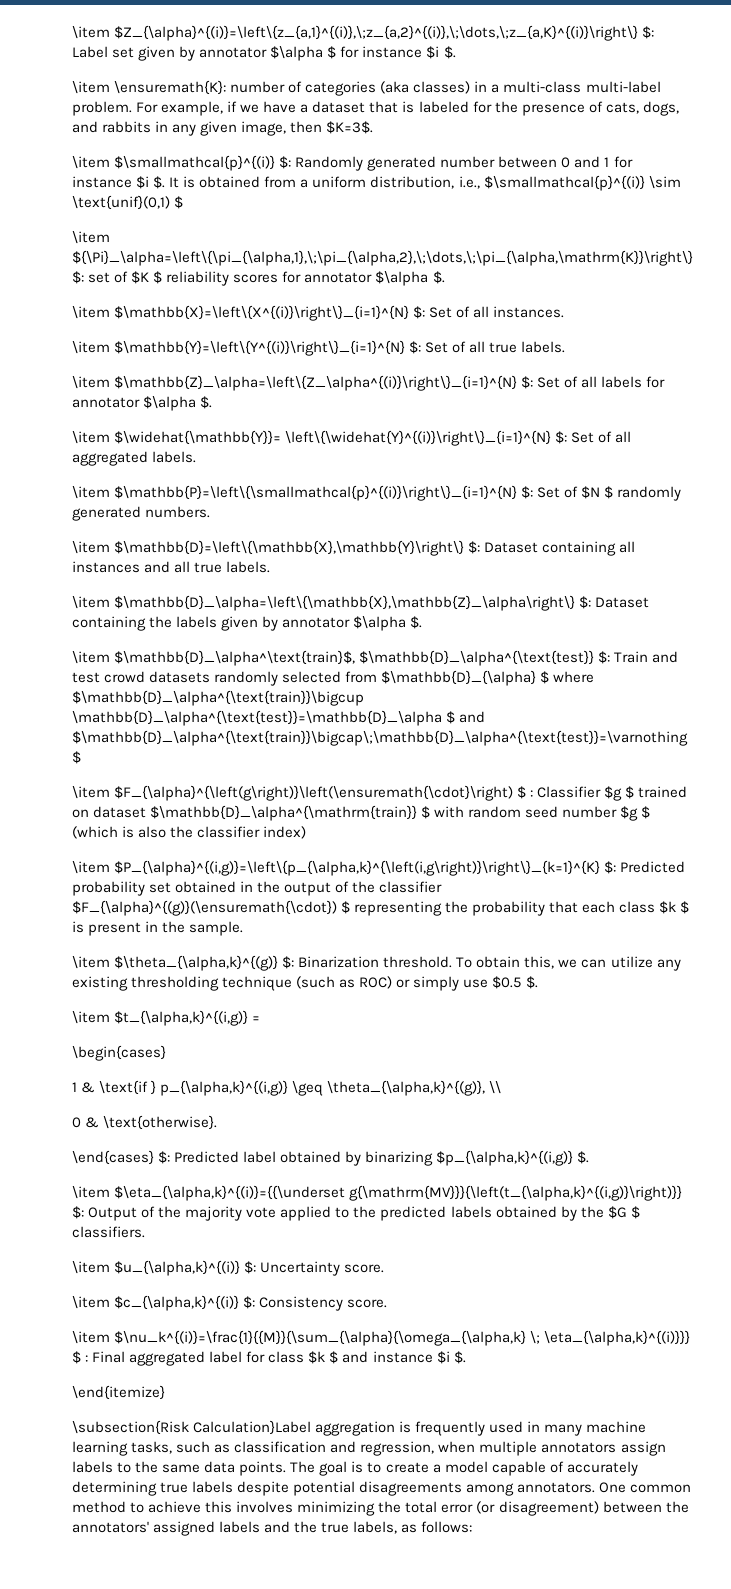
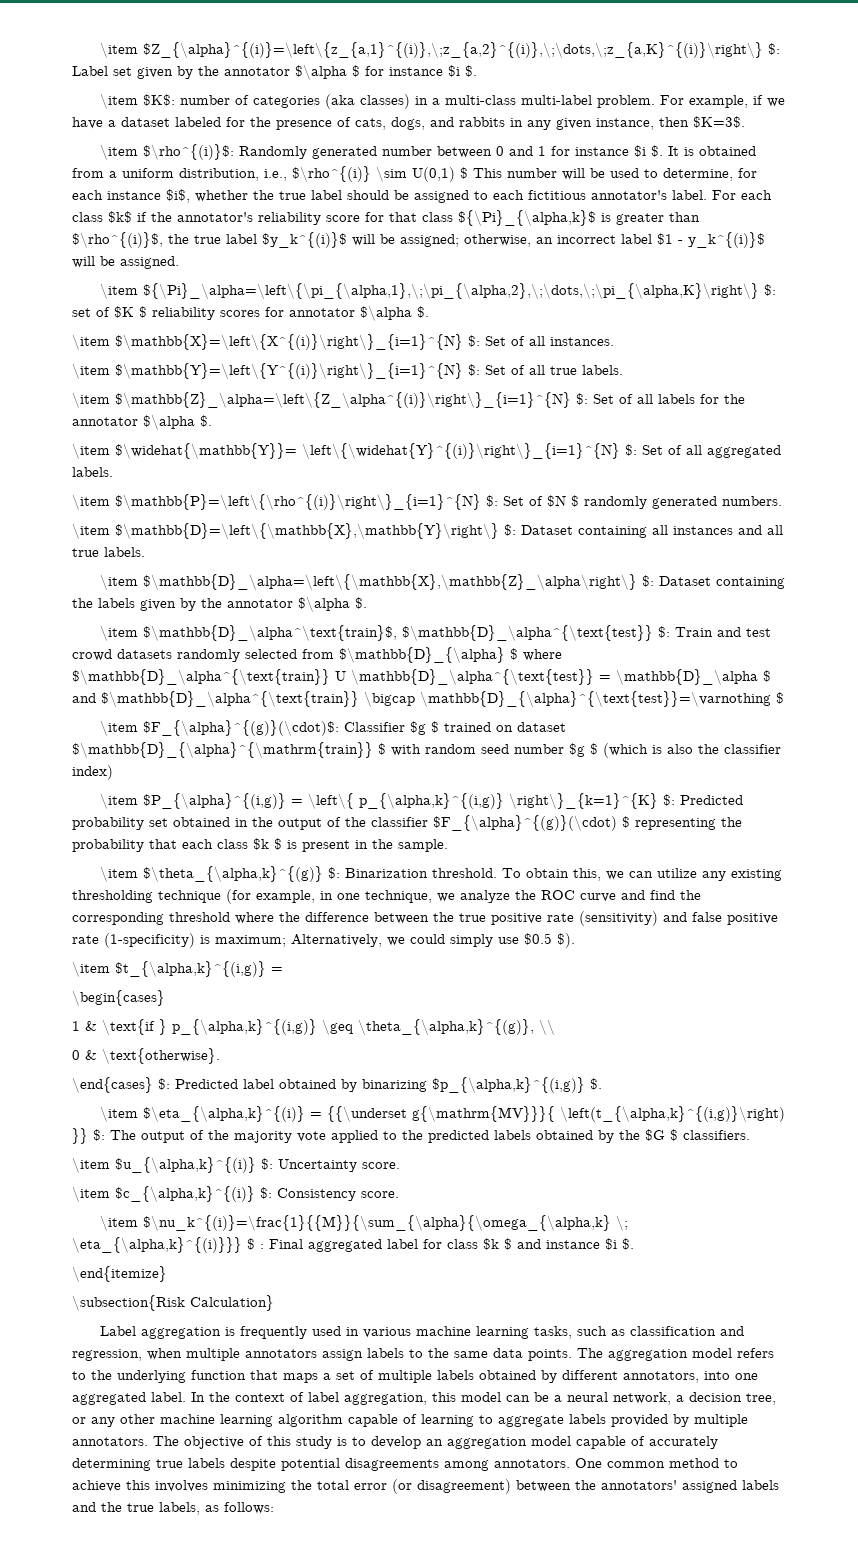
(196, 53) none -> [198,66,219,76] the
[114,80,227,95] \ensuremath{K}: -> [142,94,175,106] $K$:
[369,101,415,113] that is -> (170, 122) none
[241,121,287,136] image, -> [596,118,654,130] instance,
[114,155,292,171] $\smallmathcal{p}^{(i)} $: -> [142,144,234,160] $\rho^{(i)}$:
[483,175,681,191] [72,195,184,210] [72,231,110,244] [72,250,693,266] $\smallmathcal{p}^{(i)} \sim \text{unif}(0,1) $ // \item ${\Pi}_\alpha=\left\{\pi_{\alpha,1},\;\pi_{\alpha,2},\;\dots,\;\pi_{\alpha,\mathrm{K}}\right\} -> [292,166,757,182] [72,189,772,203] [72,210,700,226] [72,232,765,248] [72,256,179,269] [99,283,759,299] $\rho^{(i)} \sim U(0,1) $ This number will be used to determine, for each instance $i$, whether the true label should be assigned to each fictitious annotator's label. For each class $k$ if the annotator's reliability score for that class ${\Pi}_{\alpha,k}$ is greater than $\rho^{(i)}$, the true label $y_k^{(i)}$ will be assigned; otherwise, an incorrect label $1 - y_k^{(i)}$ will be assigned. // \item ${\Pi}_\alpha=\left\{\pi_{\alpha,1},\;\pi_{\alpha,2},\;\dots,\;\pi_{\alpha,K}\right\}
(666, 382) none -> [724,394,745,404] the
[114,485,518,501] $\mathbb{P}=\left\{\smallmathcal{p}^{(i)}\right\}_{i=1}^{N} -> [115,494,481,510] $\mathbb{P}=\left\{\rho^{(i)}\right\}_{i=1}^{N}
(279, 623) none -> [201,598,222,608] the
[72,690,364,706] [72,710,486,726] [72,730,688,746] [72,751,81,764] [72,785,534,801] $\mathbb{D}_\alpha^{\text{train}}\bigcup \mathbb{D}_\alpha^{\text{test}}=\mathbb{D}_\alpha $ and $\mathbb{D}_\alpha^{\text{train}}\bigcap\;\mathbb{D}_\alpha^{\text{test}}=\varnothing $ // \item $F_{\alpha}^{\left(g\right)}\left(\ensuremath{\cdot}\right) $ : -> [72,669,771,685] [72,691,784,707] [99,720,339,736] $\mathbb{D}_\alpha^{\text{train}} U \mathbb{D}_\alpha^{\text{test}} = \mathbb{D}_\alpha $ and $\mathbb{D}_\alpha^{\text{train}} \bigcap \mathbb{D}_{\alpha}^{\text{test}}=\varnothing $ // \item $F_{\alpha}^{(g)}(\cdot)$:
[150,805,418,821] $\mathbb{D}_\alpha^{\mathrm{train}} -> [72,742,373,758] $\mathbb{D}_{\alpha}^{\mathrm{train}}
[114,860,601,876] $P_{\alpha}^{(i,g)}=\left\{p_{\alpha,k}^{\left(i,g\right)}\right\}_{k=1}^{K} -> [142,793,658,809] $P_{\alpha}^{(i,g)} = \left\{ p_{\alpha,k}^{(i,g)} \right\}_{k=1}^{K}
[72,900,337,916] $F_{\alpha}^{(g)}(\ensuremath{\cdot}) -> [433,815,617,831] $F_{\alpha}^{(g)}(\cdot)
[296,976,411,989] (such as ROC) or -> [226,889,701,904] [72,911,778,926] [72,933,445,948] (for example, in one technique, we analyze the ROC curve and find the corresponding threshold where the difference between the true positive rate (sensitivity) and false positive rate (1-specificity) is maximum; Alternatively, we could
[525,976,538,989] $. -> [557,933,575,948] $).
[114,1185,683,1201] [72,1206,138,1221] $\eta_{\alpha,k}^{(i)}={{\underset g{\mathrm{MV}}}{\left(t_{\alpha,k}^{(i,g)}\right)}} $: Output -> [142,1106,785,1122] [72,1128,185,1144] $\eta_{\alpha,k}^{(i)} = {{\underset g{\mathrm{MV}}}{ \left(t_{\alpha,k}^{(i,g)}\right) }} $: The output
[193,1420,312,1435] Calculation}Label -> [190,1295,274,1311] [99,1326,136,1336] Calculation} // Label
[544,1424,583,1436] many -> [362,1327,411,1338] various
[319,1461,441,1476] goal is to create a -> [608,1348,774,1361] [72,1370,758,1383] [72,1392,776,1405] [72,1414,748,1427] [72,1436,527,1449] aggregation model refers to the underlying function that maps a set of multiple labels obtained by different annotators, into one aggregated label. In the context of label aggregation, this model can be a neural network, a decision tree, or any other machine learning algorithm capable of learning to aggregate labels provided by multiple annotators. The objective of this study is to develop an aggregation

